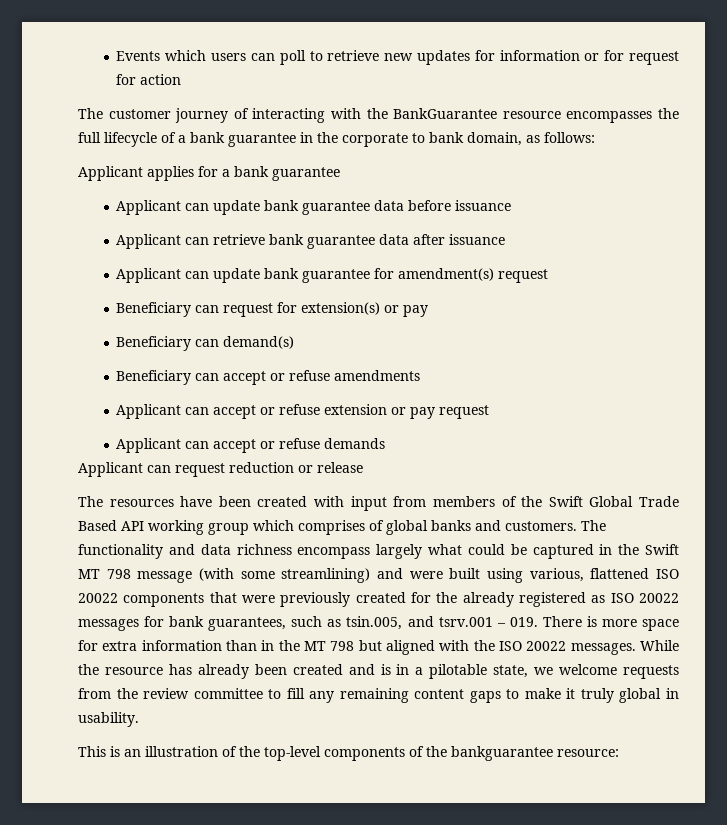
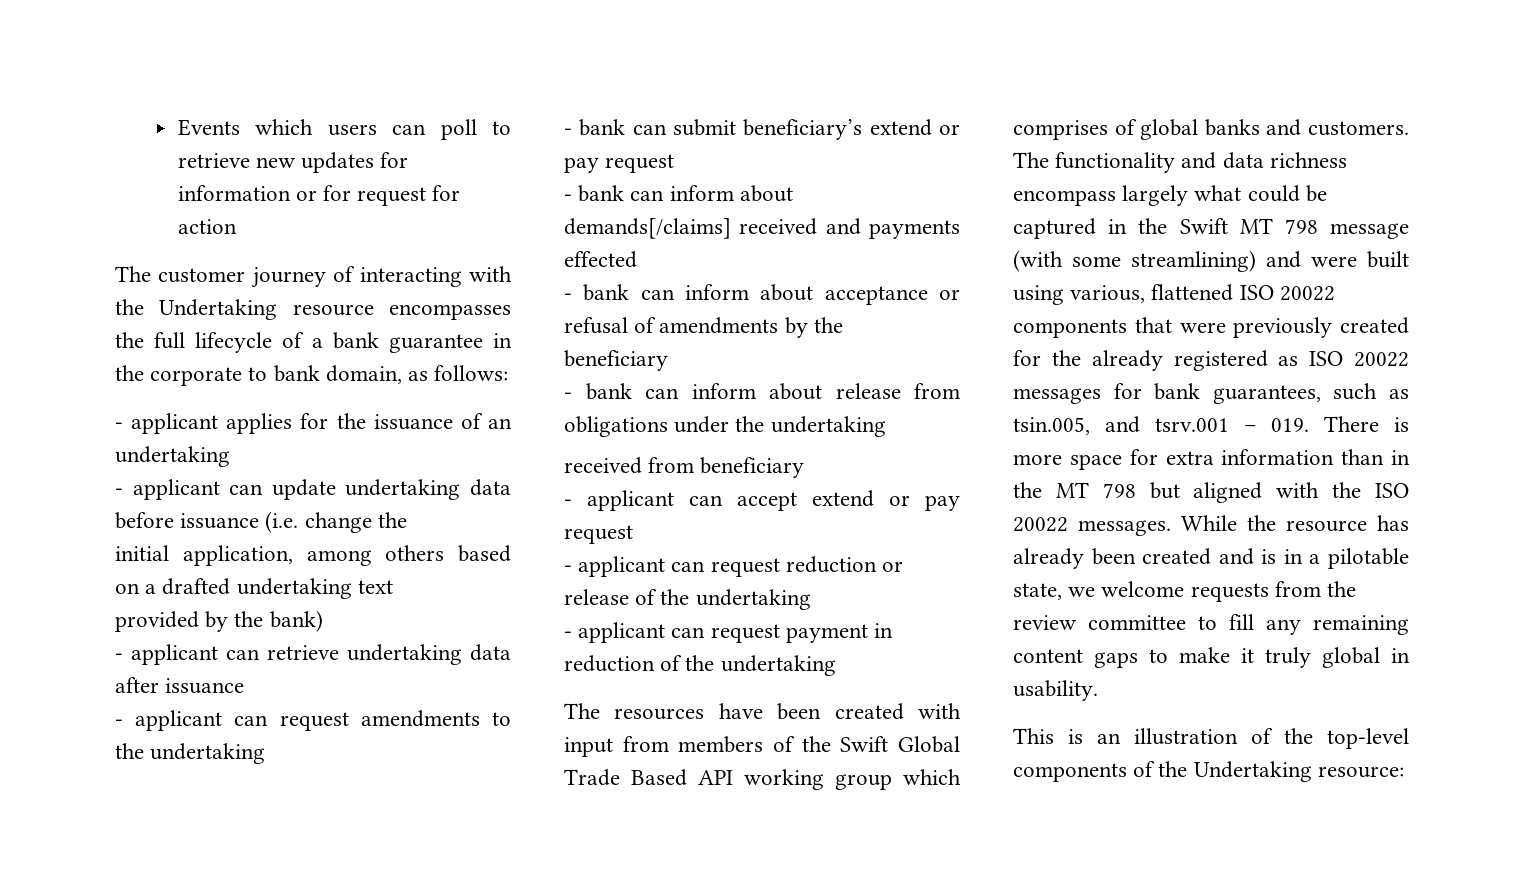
[393,108,498,119] BankGuarantee -> [159,299,278,320] Undertaking
[78,166,340,181] [116,200,512,215] [116,234,506,249] [116,268,549,283] [116,302,429,317] [116,336,295,351] [116,370,421,385] [116,404,490,419] [116,438,386,453] [78,462,143,477] Applicant applies for a bank guarantee // Applicant can update bank guarantee data before issuance // Applicant can retrieve bank guarantee data after issuance // Applicant can update bank guarantee for amendment(s) request // Beneficiary can request for extension(s) or pay // Beneficiary can demand(s) // Beneficiary can accept or refuse amendments // Applicant can accept or refuse extension or pay request // Applicant can accept or refuse demands // Applicant -> [115,413,512,434] [115,446,230,467] [115,479,511,500] [115,511,407,533] [115,545,511,566] [115,578,393,599] [115,610,323,632] [115,644,511,665] [115,677,245,694] [115,710,511,731] [115,743,266,764] [564,119,960,140] [564,154,675,173] [564,185,793,202] [564,218,960,239] [564,251,637,268] [564,284,960,305] [564,317,843,338] [564,350,668,371] [564,383,960,400] [564,416,886,437] [564,457,805,478] [564,490,960,511] [564,525,633,544] [564,556,666,577] - applicant applies for the issuance of an undertaking // - applicant can update undertaking data before issuance (i.e. change the // initial application, among others based on a drafted undertaking text // provided by the bank) // - applicant can retrieve undertaking data after issuance // - applicant can request amendments to the undertaking // - bank can submit beneficiary’s extend or pay request // - bank can inform about demands[/claims] received and payments effected // - bank can inform about acceptance or refusal of amendments by the // beneficiary // - bank can inform about release from obligations under the undertaking // received from beneficiary // - applicant can accept extend or pay request // - applicant
(363, 467) none -> [635,589,811,610] [564,622,894,643] [564,655,836,676] of the undertaking // - applicant can request payment in reduction of the undertaking
[451,746,553,761] bankguarantee -> [1193,761,1312,782] Undertaking

